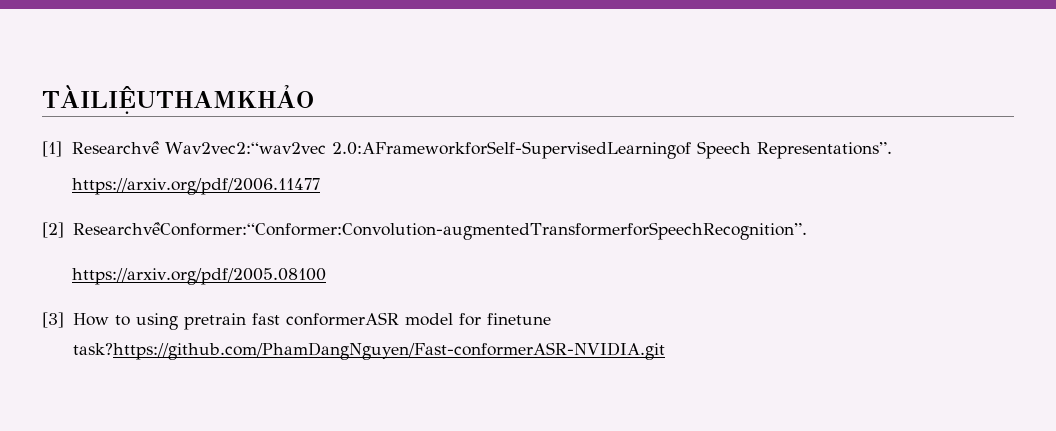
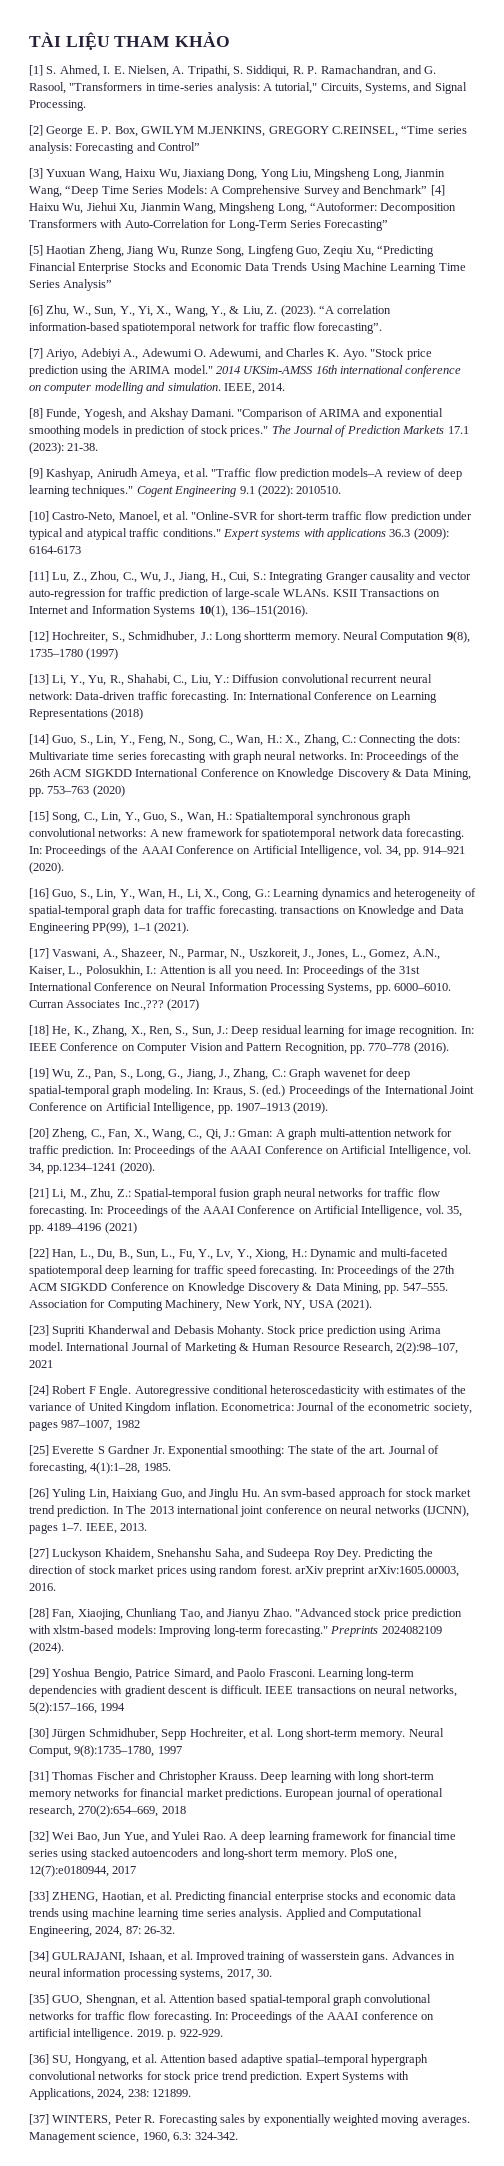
[42,85,314,114] [42,141,892,159] [71,178,320,195] [42,222,807,240] [71,268,326,285] [42,312,551,330] [72,342,665,360] TÀILIỆUTHAMKHẢO // [1] Researchvề Wav2vec2:“wav2vec 2.0:AFrameworkforSelf-SupervisedLearningof Speech Representations”. // https://arxiv.org/pdf/2006.11477 // [2] ResearchvềConformer:“Conformer:Convolution-augmentedTransformerforSpeechRecognition”. // https://arxiv.org/pdf/2005.08100 // [3] How to using pretrain fast conformerASR model for finetune task?https://github.com/PhamDangNguyen/Fast-conformerASR-NVIDIA.git -> [29,32,231,50] [29,65,437,77] [29,82,467,94] [29,100,86,111] [29,125,467,137] [29,142,201,154] [29,168,446,180] [29,185,445,197] [29,202,457,214] [29,219,389,231] [29,245,435,257] [29,262,466,274] [29,279,113,291] [29,305,392,317] [29,322,383,334] [29,348,432,360] [29,365,462,377] [29,382,286,394] [29,408,443,420] [29,425,469,437] [29,442,99,454] [29,468,462,480] [29,485,342,497] [29,511,473,523] [29,528,449,540] [29,546,81,554] [29,571,471,583] [29,588,441,600] [29,605,308,617] [29,631,470,643] [29,648,119,660] [29,674,432,686] [29,691,437,703] [29,708,144,720] [29,734,460,746] [29,751,460,763] [29,768,471,780] [29,785,125,797] [29,811,412,823] [29,828,465,840] [29,845,465,857] [29,862,64,874] [29,888,476,900] [29,905,464,917] [29,922,190,934] [29,948,440,960] [29,965,420,977] [29,982,451,994] [29,999,200,1011] [29,1025,474,1037] [29,1042,449,1054] [29,1068,411,1080] [29,1085,475,1097] [29,1102,329,1114] [29,1128,453,1140] [29,1145,472,1157] [29,1162,155,1174] [29,1188,440,1200] [29,1205,463,1217] [29,1222,137,1234] [29,1248,448,1260] [29,1265,456,1277] [29,1282,448,1294] [29,1299,372,1311] [29,1325,441,1337] [29,1342,459,1354] [29,1360,53,1368] [29,1385,466,1397] [29,1402,472,1414] [29,1420,140,1431] [29,1445,439,1457] [29,1462,171,1474] [29,1488,471,1500] [29,1505,470,1517] [29,1523,148,1534] [29,1548,433,1560] [29,1565,459,1577] [29,1583,56,1591] [29,1608,463,1620] [29,1625,442,1637] [29,1642,64,1654] [29,1668,415,1680] [29,1685,457,1697] [29,1702,126,1714] [29,1728,444,1740] [29,1745,182,1757] [29,1771,434,1783] [29,1788,444,1800] [29,1805,186,1817] [29,1831,457,1843] [29,1848,398,1860] [29,1865,137,1877] [29,1891,457,1903] [29,1908,423,1920] [29,1926,176,1937] [29,1951,456,1963] [29,1968,272,1980] [29,1994,432,2006] [29,2011,435,2023] [29,2028,223,2040] [29,2054,429,2066] [29,2071,410,2083] [29,2088,192,2100] [29,2114,470,2126] [29,2132,238,2143] TÀI LIỆU THAM KHẢO // [1] S. Ahmed, I. E. Nielsen, A. Tripathi, S. Siddiqui, R. P. Ramachandran, and G. Rasool, "Transformers in time-series analysis: A tutorial," Circuits, Systems, and Signal Processing. // [2] George E. P. Box, GWILYM M.JENKINS, GREGORY C.REINSEL, “Time series analysis: Forecasting and Control” // [3] Yuxuan Wang, Haixu Wu, Jiaxiang Dong, Yong Liu, Mingsheng Long, Jianmin Wang, “Deep Time Series Models: A Comprehensive Survey and Benchmark” [4] Haixu Wu, Jiehui Xu, Jianmin Wang, Mingsheng Long, “Autoformer: Decomposition Transformers with Auto-Correlation for Long-Term Series Forecasting” // [5] Haotian Zheng, Jiang Wu, Runze Song, Lingfeng Guo, Zeqiu Xu, “Predicting Financial Enterprise Stocks and Economic Data Trends Using Machine Learning Time Series Analysis” // [6] Zhu, W., Sun, Y., Yi, X., Wang, Y., & Liu, Z. (2023). “A correlation information-based spatiotemporal network for traffic flow forecasting”. // [7] Ariyo, Adebiyi A., Adewumi O. Adewumi, and Charles K. Ayo. "Stock price prediction using the ARIMA model." 2014 UKSim-AMSS 16th international conference on computer modelling and simulation. IEEE, 2014. // [8] Funde, Yogesh, and Akshay Damani. "Comparison of ARIMA and exponential smoothing models in prediction of stock prices." The Journal of Prediction Markets 17.1 (2023): 21-38. // [9] Kashyap, Anirudh Ameya, et al. "Traffic flow prediction models–A review of deep learning techniques." Cogent Engineering 9.1 (2022): 2010510. // [10] Castro-Neto, Manoel, et al. "Online-SVR for short-term traffic flow prediction under typical and atypical traffic conditions." Expert systems with applications 36.3 (2009): 6164-6173 // [11] Lu, Z., Zhou, C., Wu, J., Jiang, H., Cui, S.: Integrating Granger causality and vector auto-regression for traffic prediction of large-scale WLANs. KSII Transactions on Internet and Information Systems 10(1), 136–151(2016). // [12] Hochreiter, S., Schmidhuber, J.: Long shortterm memory. Neural Computation 9(8), 1735–1780 (1997) // [13] Li, Y., Yu, R., Shahabi, C., Liu, Y.: Diffusion convolutional recurrent neural network: Data-driven traffic forecasting. In: International Conference on Learning Representations (2018) // [14] Guo, S., Lin, Y., Feng, N., Song, C., Wan, H.: X., Zhang, C.: Connecting the dots: Multivariate time series forecasting with graph neural networks. In: Proceedings of the 26th ACM SIGKDD International Conference on Knowledge Discovery & Data Mining, pp. 753–763 (2020) // [15] Song, C., Lin, Y., Guo, S., Wan, H.: Spatialtemporal synchronous graph convolutional networks: A new framework for spatiotemporal network data forecasting. In: Proceedings of the AAAI Conference on Artificial Intelligence, vol. 34, pp. 914–921 (2020). // [16] Guo, S., Lin, Y., Wan, H., Li, X., Cong, G.: Learning dynamics and heterogeneity of spatial-temporal graph data for traffic forecasting. transactions on Knowledge and Data Engineering PP(99), 1–1 (2021). // [17] Vaswani, A., Shazeer, N., Parmar, N., Uszkoreit, J., Jones, L., Gomez, A.N., Kaiser, L., Polosukhin, I.: Attention is all you need. In: Proceedings of the 31st International Conference on Neural Information Processing Systems, pp. 6000–6010. Curran Associates Inc.,??? (2017) // [18] He, K., Zhang, X., Ren, S., Sun, J.: Deep residual learning for image recognition. In: IEEE Conference on Computer Vision and Pattern Recognition, pp. 770–778 (2016). // [19] Wu, Z., Pan, S., Long, G., Jiang, J., Zhang, C.: Graph wavenet for deep spatial-temporal graph modeling. In: Kraus, S. (ed.) Proceedings of the International Joint Conference on Artificial Intelligence, pp. 1907–1913 (2019). // [20] Zheng, C., Fan, X., Wang, C., Qi, J.: Gman: A graph multi-attention network for traffic prediction. In: Proceedings of the AAAI Conference on Artificial Intelligence, vol. 34, pp.1234–1241 (2020). // [21] Li, M., Zhu, Z.: Spatial-temporal fusion graph neural networks for traffic flow forecasting. In: Proceedings of the AAAI Conference on Artificial Intelligence, vol. 35, pp. 4189–4196 (2021) // [22] Han, L., Du, B., Sun, L., Fu, Y., Lv, Y., Xiong, H.: Dynamic and multi-faceted spatiotemporal deep learning for traffic speed forecasting. In: Proceedings of the 27th ACM SIGKDD Conference on Knowledge Discovery & Data Mining, pp. 547–555. Association for Computing Machinery, New York, NY, USA (2021). // [23] Supriti Khanderwal and Debasis Mohanty. Stock price prediction using Arima model. International Journal of Marketing & Human Resource Research, 2(2):98–107, 2021 // [24] Robert F Engle. Autoregressive conditional heteroscedasticity with estimates of the variance of United Kingdom inflation. Econometrica: Journal of the econometric society, pages 987–1007, 1982 // [25] Everette S Gardner Jr. Exponential smoothing: The state of the art. Journal of forecasting, 4(1):1–28, 1985. // [26] Yuling Lin, Haixiang Guo, and Jinglu Hu. An svm-based approach for stock market trend prediction. In The 2013 international joint conference on neural networks (IJCNN), pages 1–7. IEEE, 2013. // [27] Luckyson Khaidem, Snehanshu Saha, and Sudeepa Roy Dey. Predicting the direction of stock market prices using random forest. arXiv preprint arXiv:1605.00003, 2016. // [28] Fan, Xiaojing, Chunliang Tao, and Jianyu Zhao. "Advanced stock price prediction with xlstm-based models: Improving long-term forecasting." Preprints 2024082109 (2024). // [29] Yoshua Bengio, Patrice Simard, and Paolo Frasconi. Learning long-term dependencies with gradient descent is difficult. IEEE transactions on neural networks, 5(2):157–166, 1994 // [30] Jürgen Schmidhuber, Sepp Hochreiter, et al. Long short-term memory. Neural Comput, 9(8):1735–1780, 1997 // [31] Thomas Fischer and Christopher Krauss. Deep learning with long short-term memory networks for financial market predictions. European journal of operational research, 270(2):654–669, 2018 // [32] Wei Bao, Jun Yue, and Yulei Rao. A deep learning framework for financial time series using stacked autoencoders and long-short term memory. PloS one, 12(7):e0180944, 2017 // [33] ZHENG, Haotian, et al. Predicting financial enterprise stocks and economic data trends using machine learning time series analysis. Applied and Computational Engineering, 2024, 87: 26-32. // [34] GULRAJANI, Ishaan, et al. Improved training of wasserstein gans. Advances in neural information processing systems, 2017, 30. // [35] GUO, Shengnan, et al. Attention based spatial-temporal graph convolutional networks for traffic flow forecasting. In: Proceedings of the AAAI conference on artificial intelligence. 2019. p. 922-929. // [36] SU, Hongyang, et al. Attention based adaptive spatial–temporal hypergraph convolutional networks for stock price trend prediction. Expert Systems with Applications, 2024, 238: 121899. // [37] WINTERS, Peter R. Forecasting sales by exponentially weighted moving averages. Management science, 1960, 6.3: 324-342.

